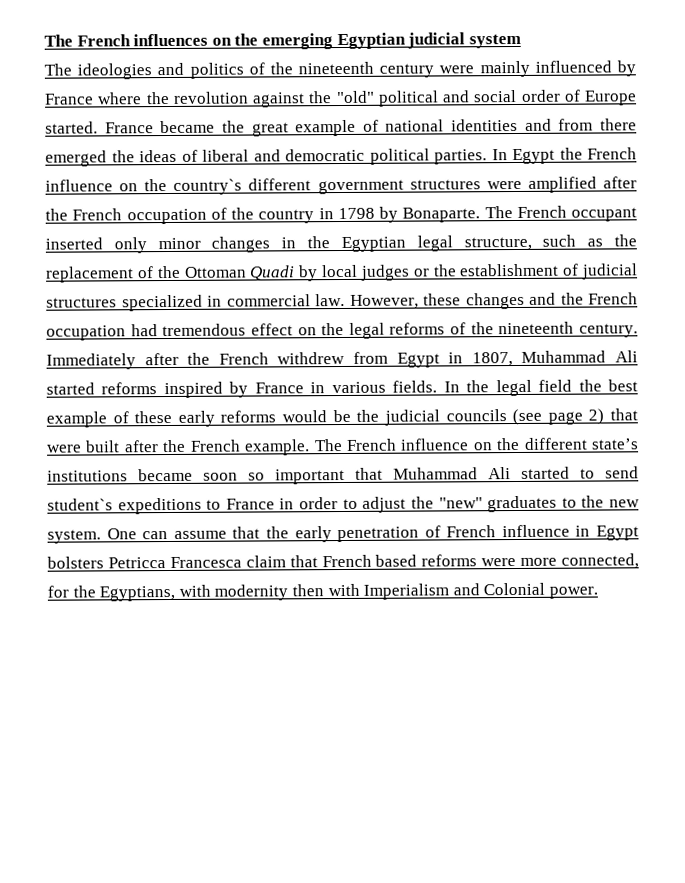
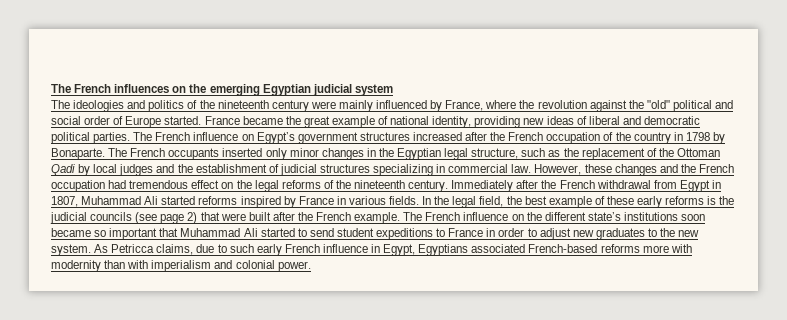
[44,93,94,105] France -> [445,100,484,111] France,
[451,118,637,132] [45,150,135,167] identities and from there emerged the -> [432,116,545,128] identity, providing new
[491,147,637,165] [45,176,597,195] In Egypt the French influence on the country`s different government structures were amplified -> [133,132,462,144] The French influence on Egypt’s government structures increased
[571,207,637,222] occupant -> [168,148,220,160] occupants
[249,265,296,281] Quadi -> [51,164,75,176] Qadi
[413,268,430,277] or -> [156,164,175,173] and
[121,294,203,312] specialized -> [373,164,434,176] specializing
[277,351,346,365] withdrew -> [596,180,651,189] withdrawal
[538,379,573,392] field -> [479,196,504,207] field,
[282,409,351,423] would be -> [707,196,717,205] is
[138,468,238,482] became soon -> [681,214,706,221] [51,228,91,237] soon became
[47,498,113,511] student`s -> [336,228,374,237] student
[410,496,483,509] the "new" -> [572,230,594,237] new
[106,524,639,543] [47,553,639,569] [47,582,546,602] One can assume that the early penetration of French influence in Egypt bolsters Petricca Francesca claim that French based reforms were more connected, for the Egyptians, with modernity then with Imperialism and Colonial -> [94,244,692,256] [51,260,275,272] As Petricca claims, due to such early French influence in Egypt, Egyptians associated French-based reforms more with modernity than with imperialism and colonial

